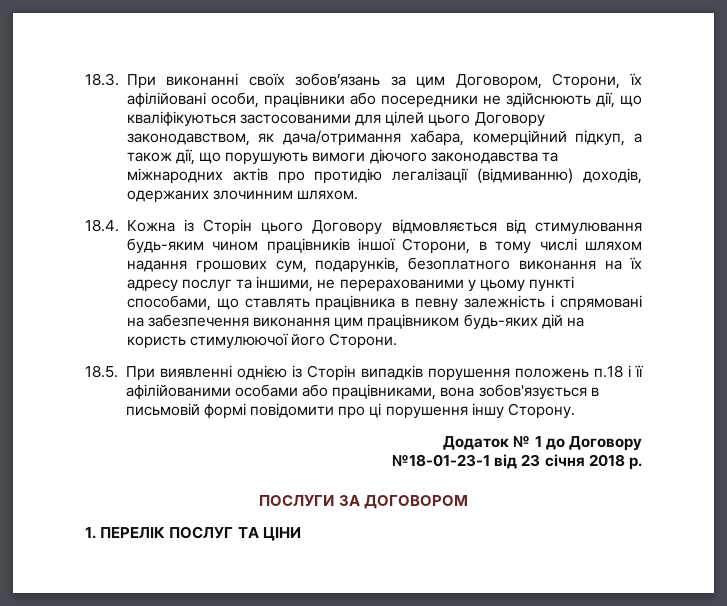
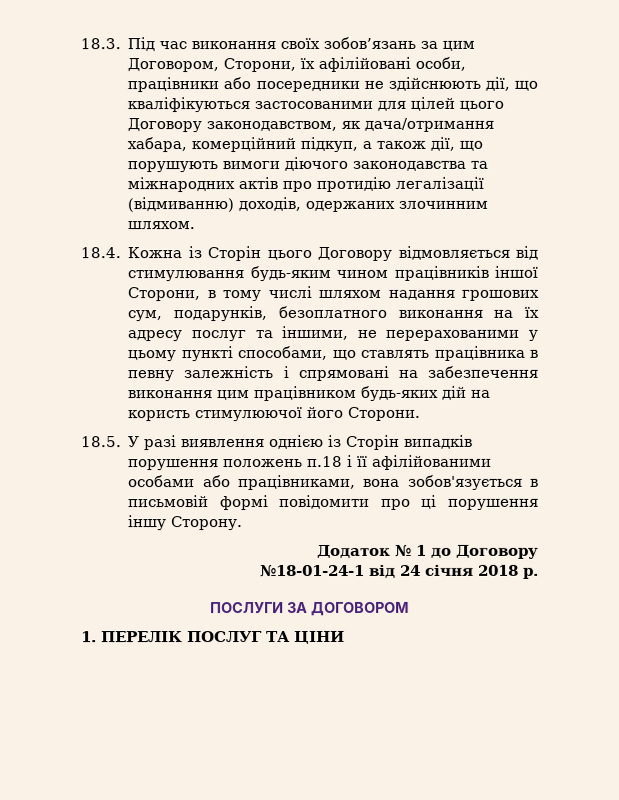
[126,73,239,89] При виконанні -> [127,37,277,52] Під час виконання
[125,365,232,381] При виявленні -> [128,435,266,451] У разі виявлення
[392,454,541,469] №18-01-23-1 від 23 -> [260,564,421,579] №18-01-24-1 від 24

